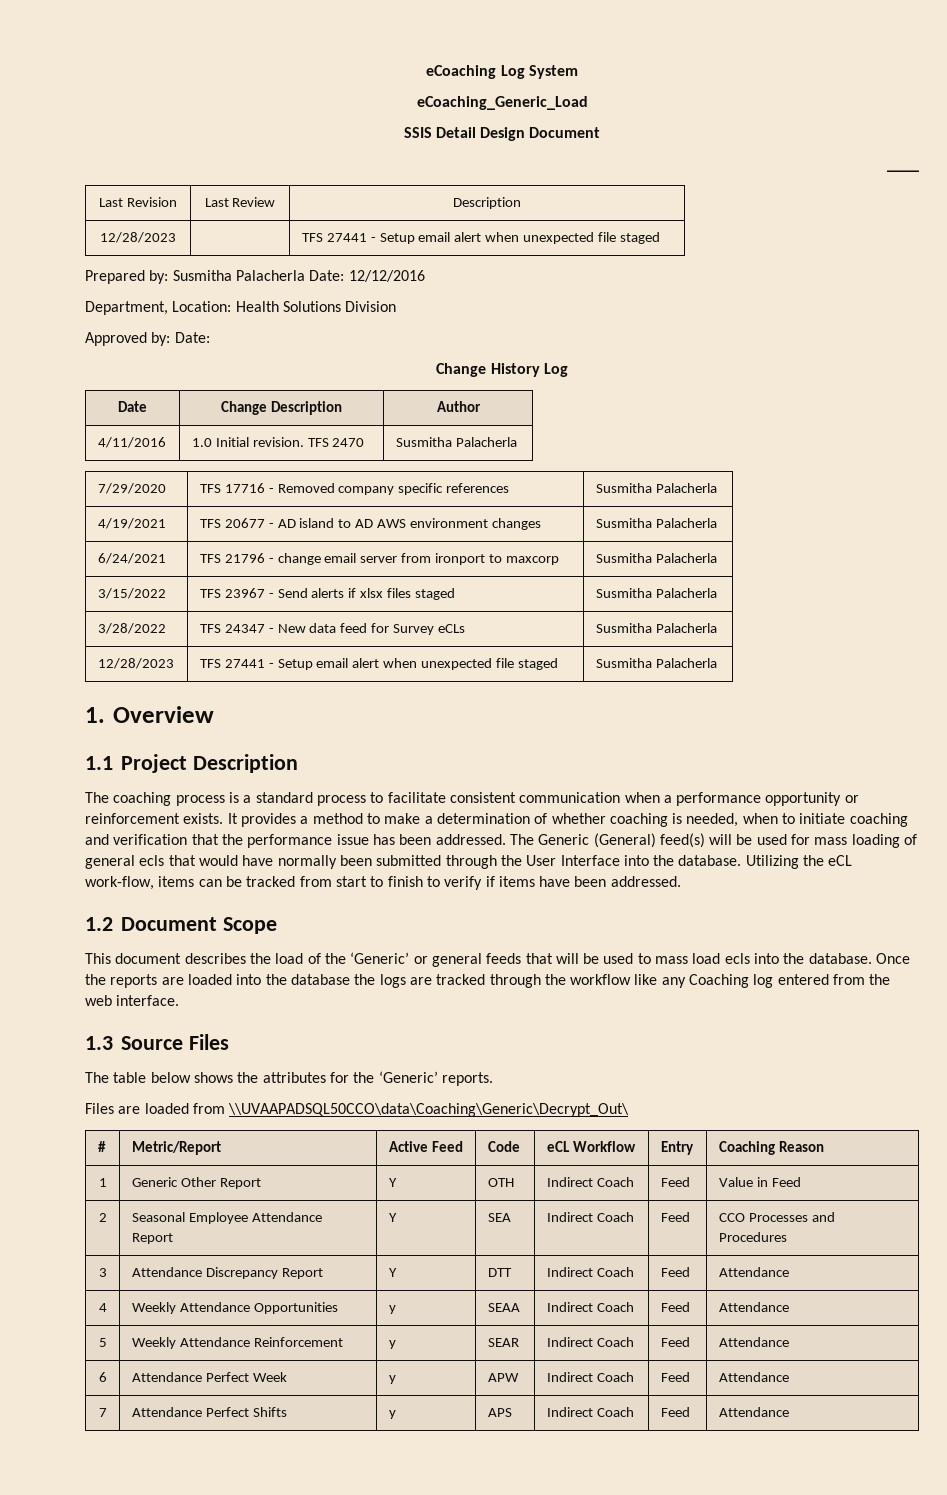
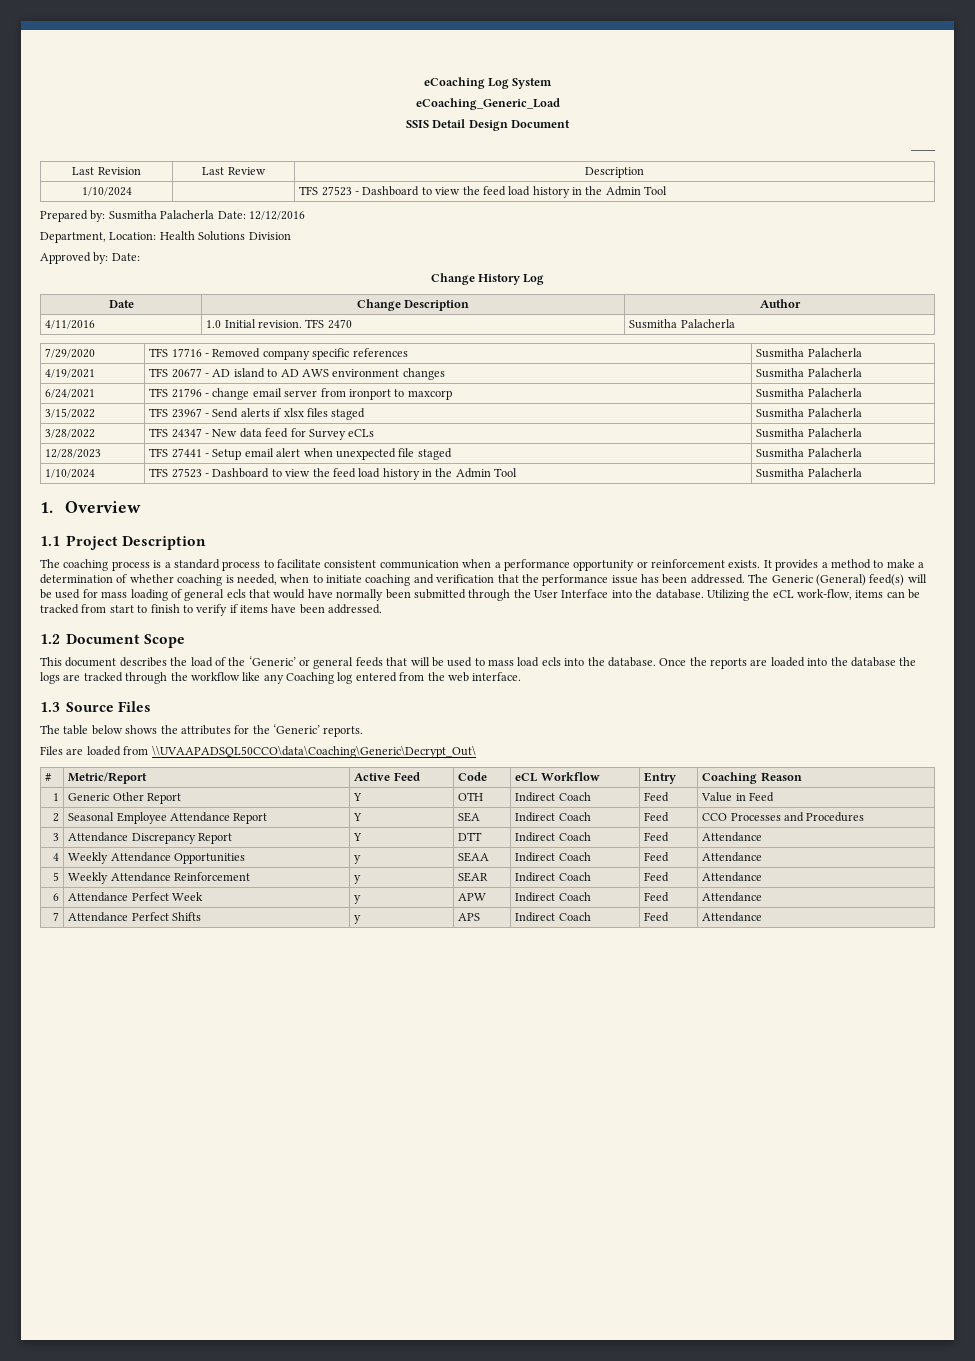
[100,232,176,243] [301,232,661,244] 12/28/2023 | | TFS 27441 - Setup email alert when unexpected file staged -> [81,187,132,196] [299,186,668,198] 1/10/2024 | | TFS 27523 - Dashboard to view the feed load history in the Admin Tool
(717, 663) none -> [45,469,96,478] [149,468,518,480] [756,468,862,478] // 1/10/2024 | TFS 27523 - Dashboard to view the feed load history in the Admin Tool | Susmitha Palacherla

